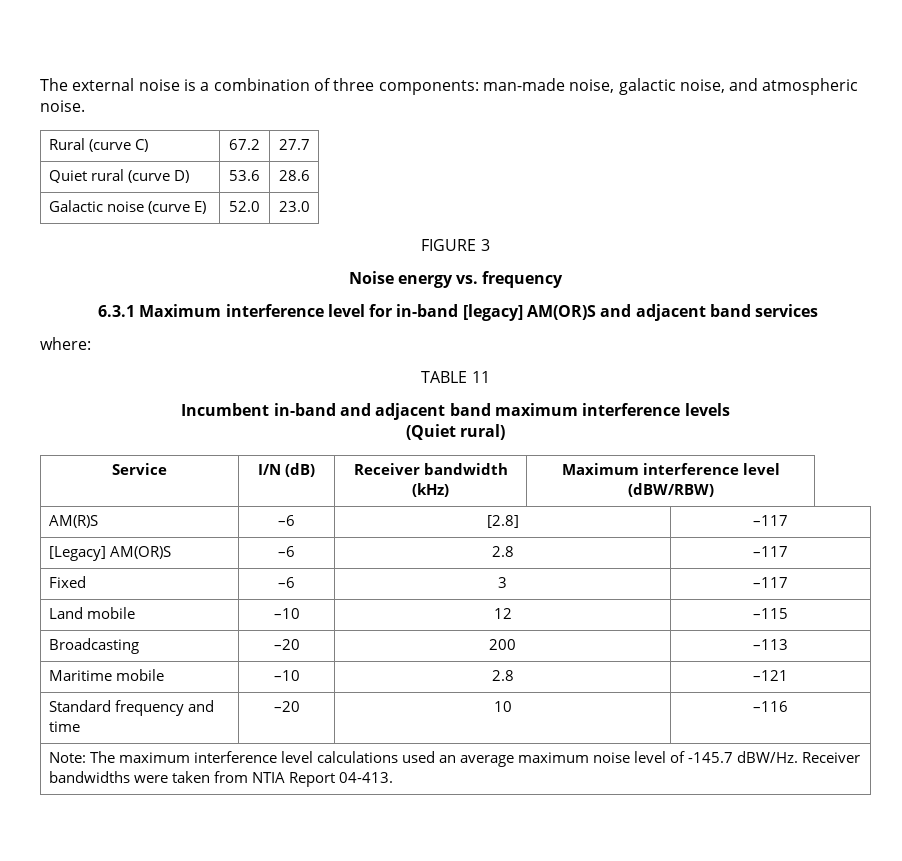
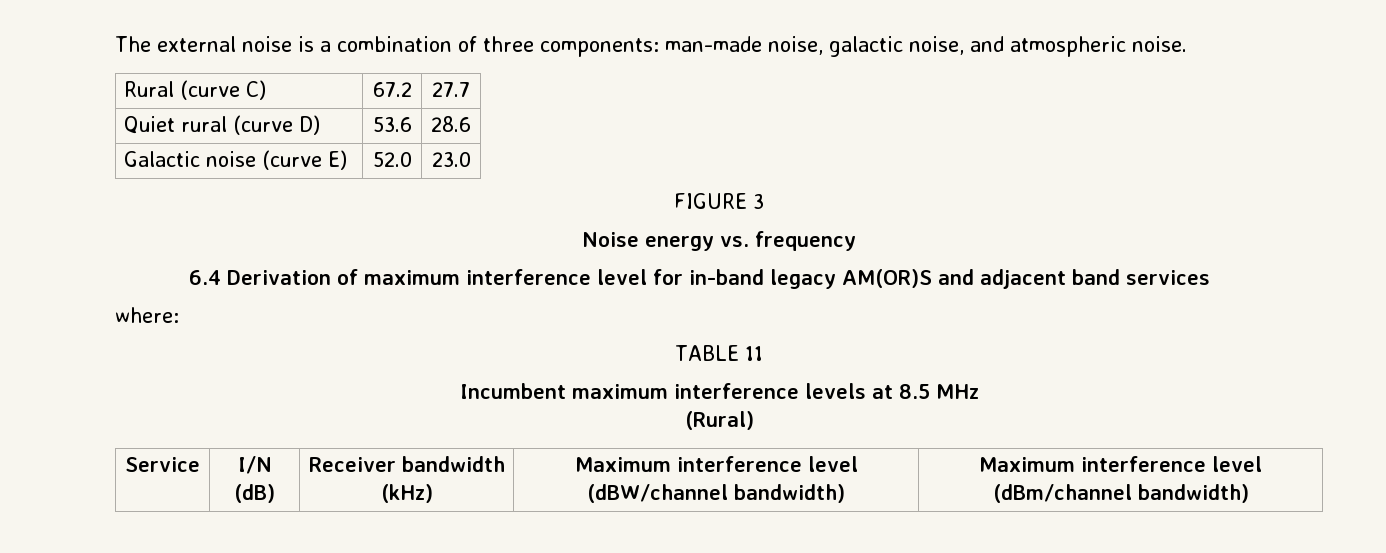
[97,304,222,317] 6.3.1 Maximum -> [189,269,461,285] 6.4 Derivation of maximum
[462,304,523,321] [legacy] -> [770,269,837,289] legacy
[273,403,491,420] in-band and adjacent band -> (566, 391) none
[405,424,506,440] // (Quiet rural) -> [871,384,979,399] [684,411,754,430] at 8.5 MHz // (Rural)
[627,483,714,497] [48,515,98,528] [278,515,295,526] [486,515,519,528] [753,515,788,526] [48,546,171,561] [278,546,295,557] [491,546,514,557] [753,546,788,557] [48,576,86,588] [278,577,295,588] [498,577,507,588] [753,577,788,588] [48,607,135,619] [273,608,300,619] [493,608,512,619] [753,608,788,619] [48,638,139,654] [273,639,300,650] [489,639,516,650] [753,639,788,650] [48,669,164,681] [273,670,300,681] [491,670,514,681] [753,670,788,681] [48,700,214,716] [48,721,80,732] [273,701,300,712] [493,701,512,712] [753,701,788,712] [48,751,860,767] [48,771,393,787] (dBW/RBW) // AM(R)S | –6 | [2.8] | –117 // [Legacy] AM(OR)S | –6 | 2.8 | –117 // Fixed | –6 | 3 | –117 // Land mobile | –10 | 12 | –115 // Broadcasting | –20 | 200 | –113 // Maritime mobile | –10 | 2.8 | –121 // Standard frequency and time | –20 | 10 | –116 // Note: The maximum interference level calculations used an average maximum noise level of -145.7 dBW/Hz. Receiver bandwidths were taken from NTIA Report 04-413. -> [587,484,845,503] [979,456,1262,472] [992,484,1249,503] (dBW/channel bandwidth) | Maximum interference level (dBm/channel bandwidth)

